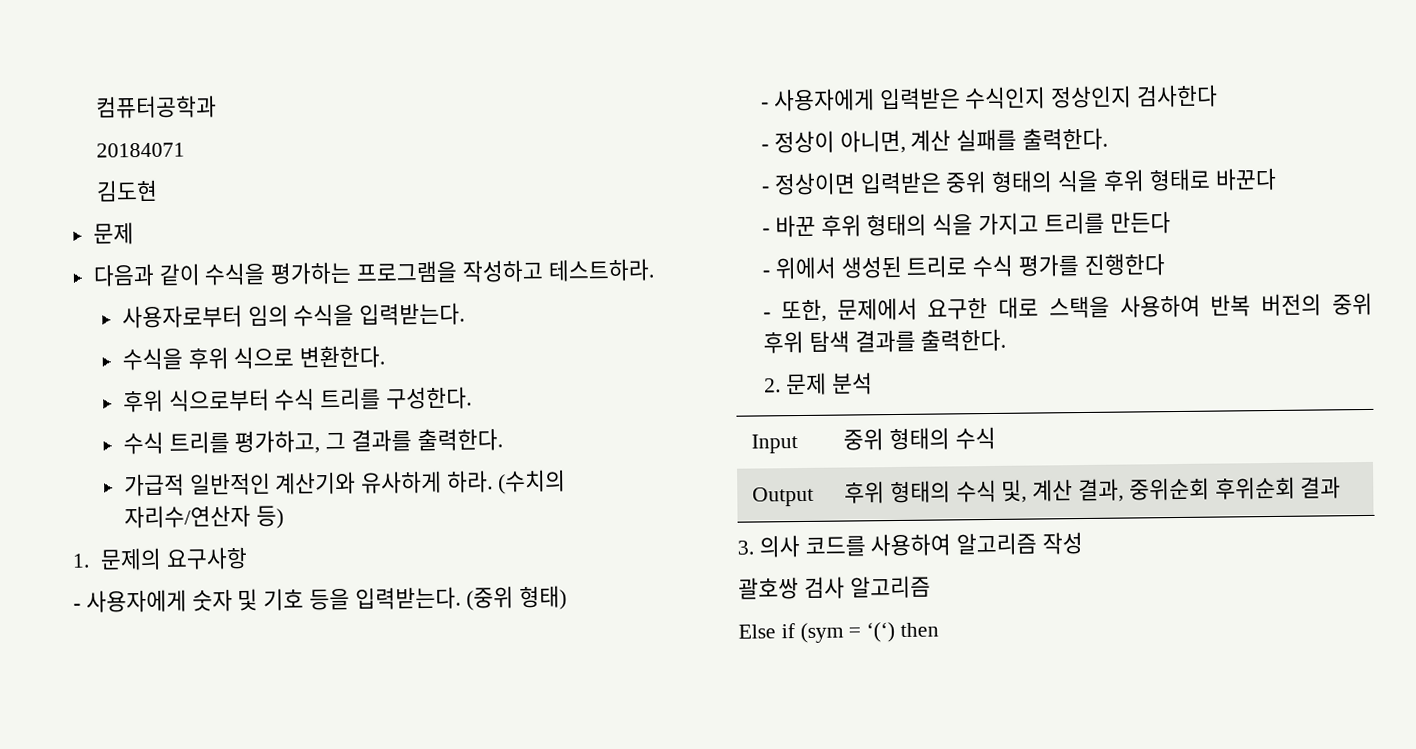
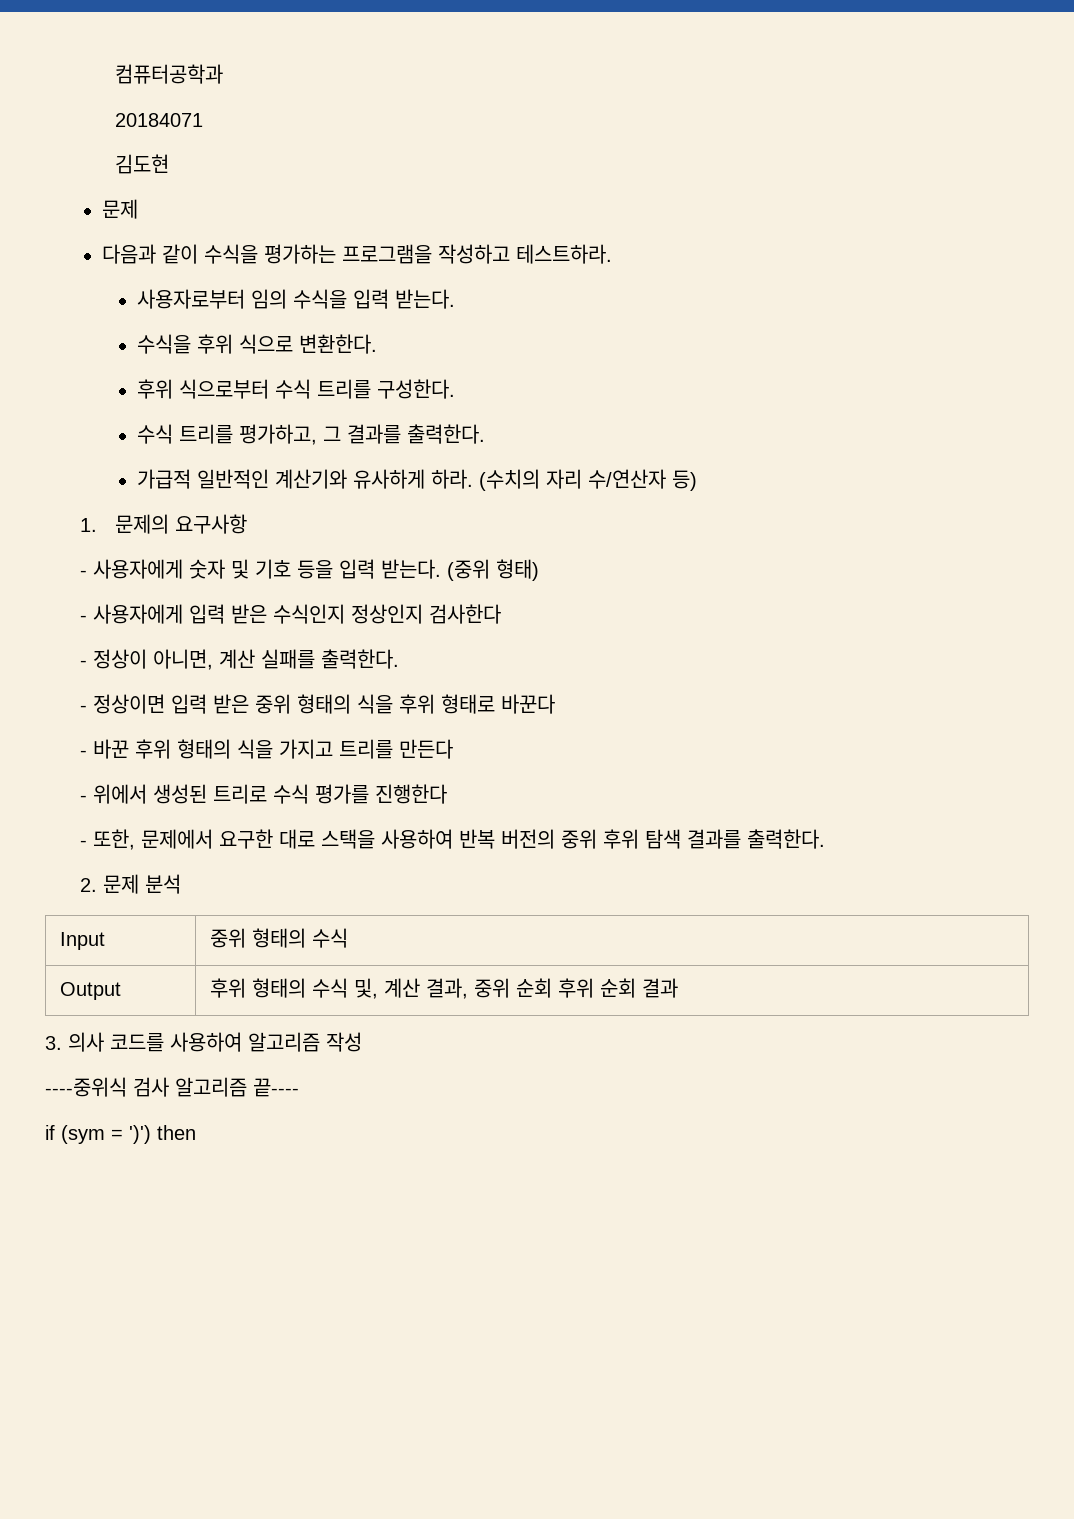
[359,302,466,326] 입력받는다. -> [352,289,455,309] 입력 받는다.
[123,504,251,529] 자리수/연산자 -> [545,469,666,489] 자리 수/연산자
[354,586,461,610] 입력받는다. -> [338,559,441,579] 입력 받는다.
[878,87,961,111] 입력받은 -> [188,604,267,624] 입력 받은
[859,171,942,195] 입력받은 -> [170,694,249,714] 입력 받은
[1128,476,1296,501] 중위순회 후위순회 -> [474,978,637,998] 중위 순회 후위 순회
[738,577,799,600] 괄호쌍 -> [45,1077,127,1097] ----중위식
[738,624,776,639] // Else -> [253,1078,299,1097] 끝---- //
[866,622,896,643] ‘(‘) -> [129,1125,151,1144] ')')

